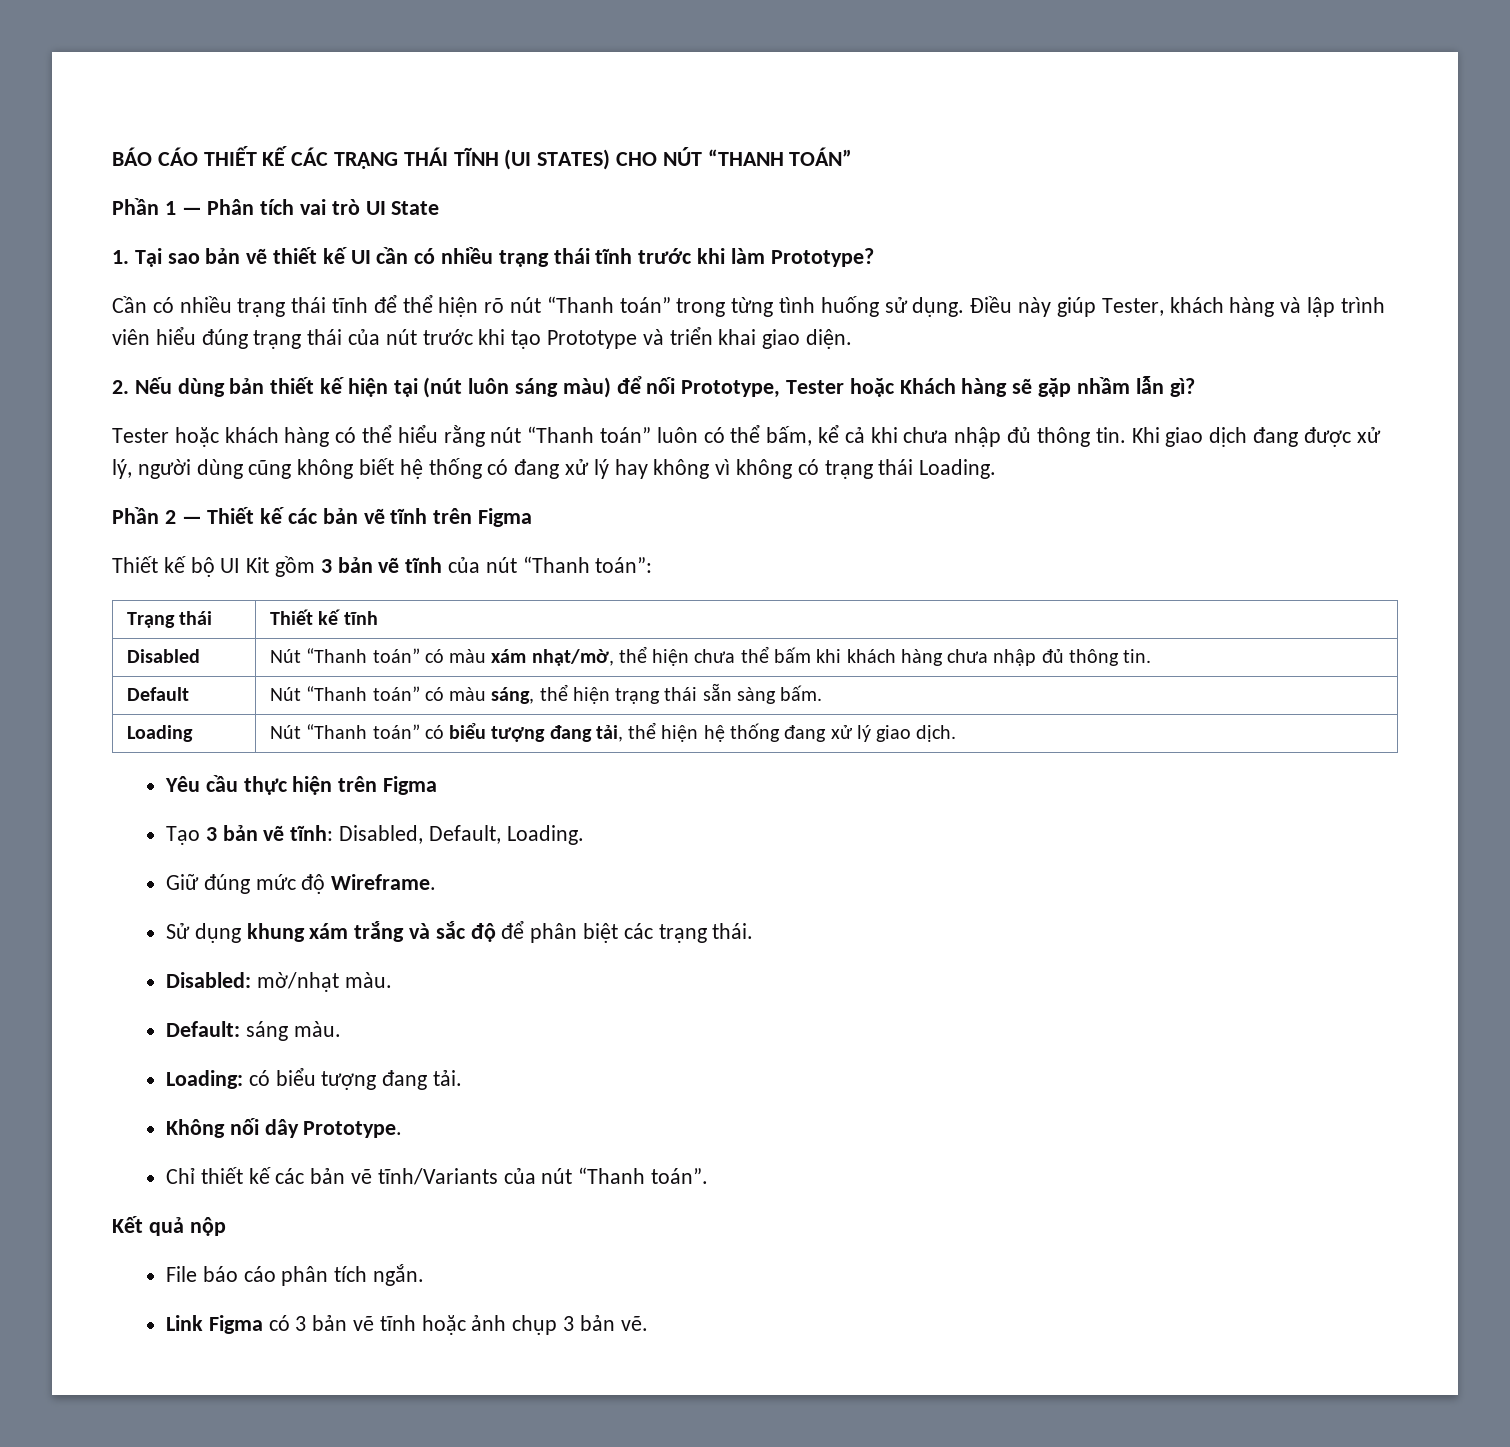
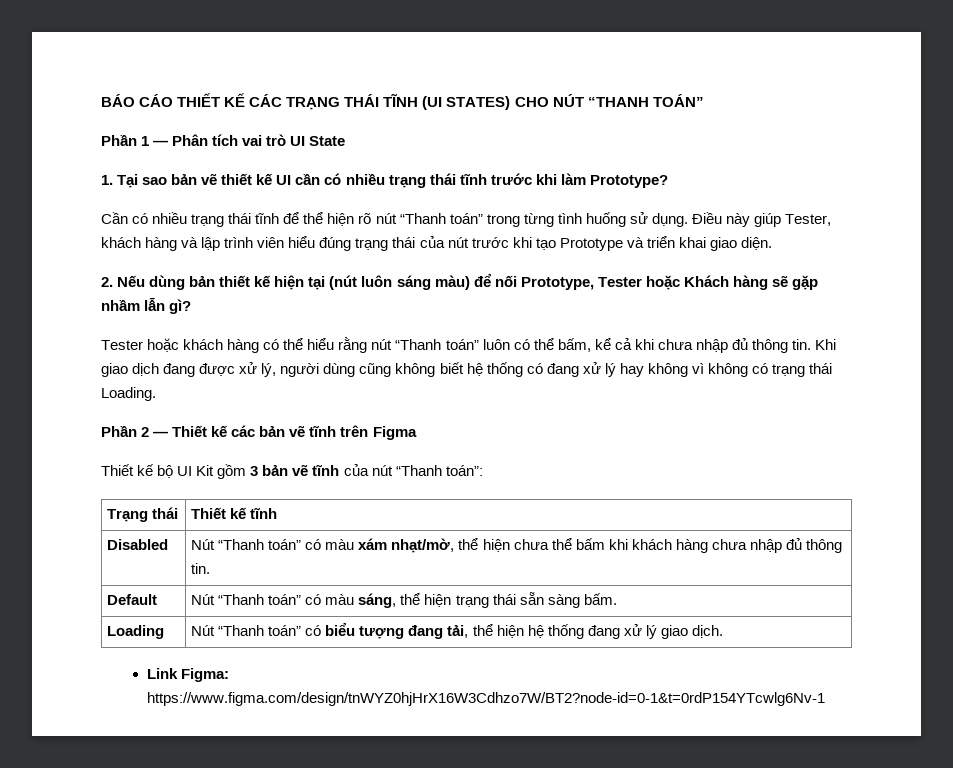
[164,775,437,795] [165,825,584,845] [165,874,437,894] [165,921,754,943] [165,972,392,992] [165,1021,341,1041] [165,1068,462,1090] [165,1118,403,1138] [165,1167,709,1185] [112,1216,226,1236] [165,1264,424,1286] [165,1315,648,1335] Yêu cầu thực hiện trên Figma // Tạo 3 bản vẽ tĩnh: Disabled, Default, Loading. // Giữ đúng mức độ Wireframe. // Sử dụng khung xám trắng và sắc độ để phân biệt các trạng thái. // Disabled: mờ/nhạt màu. // Default: sáng màu. // Loading: có biểu tượng đang tải. // Không nối dây Prototype. // Chỉ thiết kế các bản vẽ tĩnh/Variants của nút “Thanh toán”. // Kết quả nộp // File báo cáo phân tích ngắn. // Link Figma có 3 bản vẽ tĩnh hoặc ảnh chụp 3 bản vẽ. -> [146,668,230,682] [146,692,825,706] Link Figma: https://www.figma.com/design/tnWYZ0hjHrX16W3Cdhzo7W/BT2?node-id=0-1&t=0rdP154YTcwlg6Nv-1

